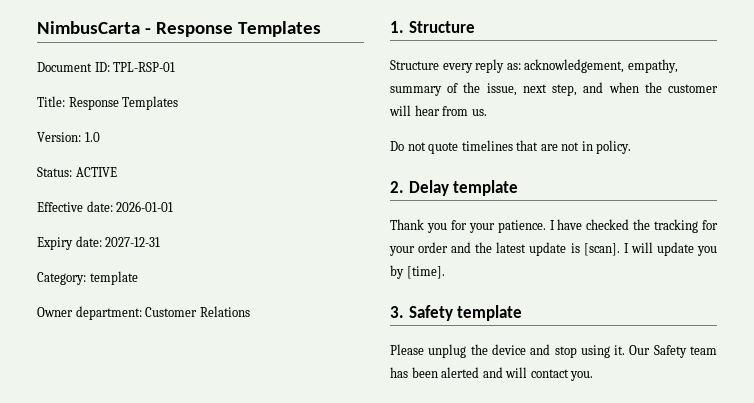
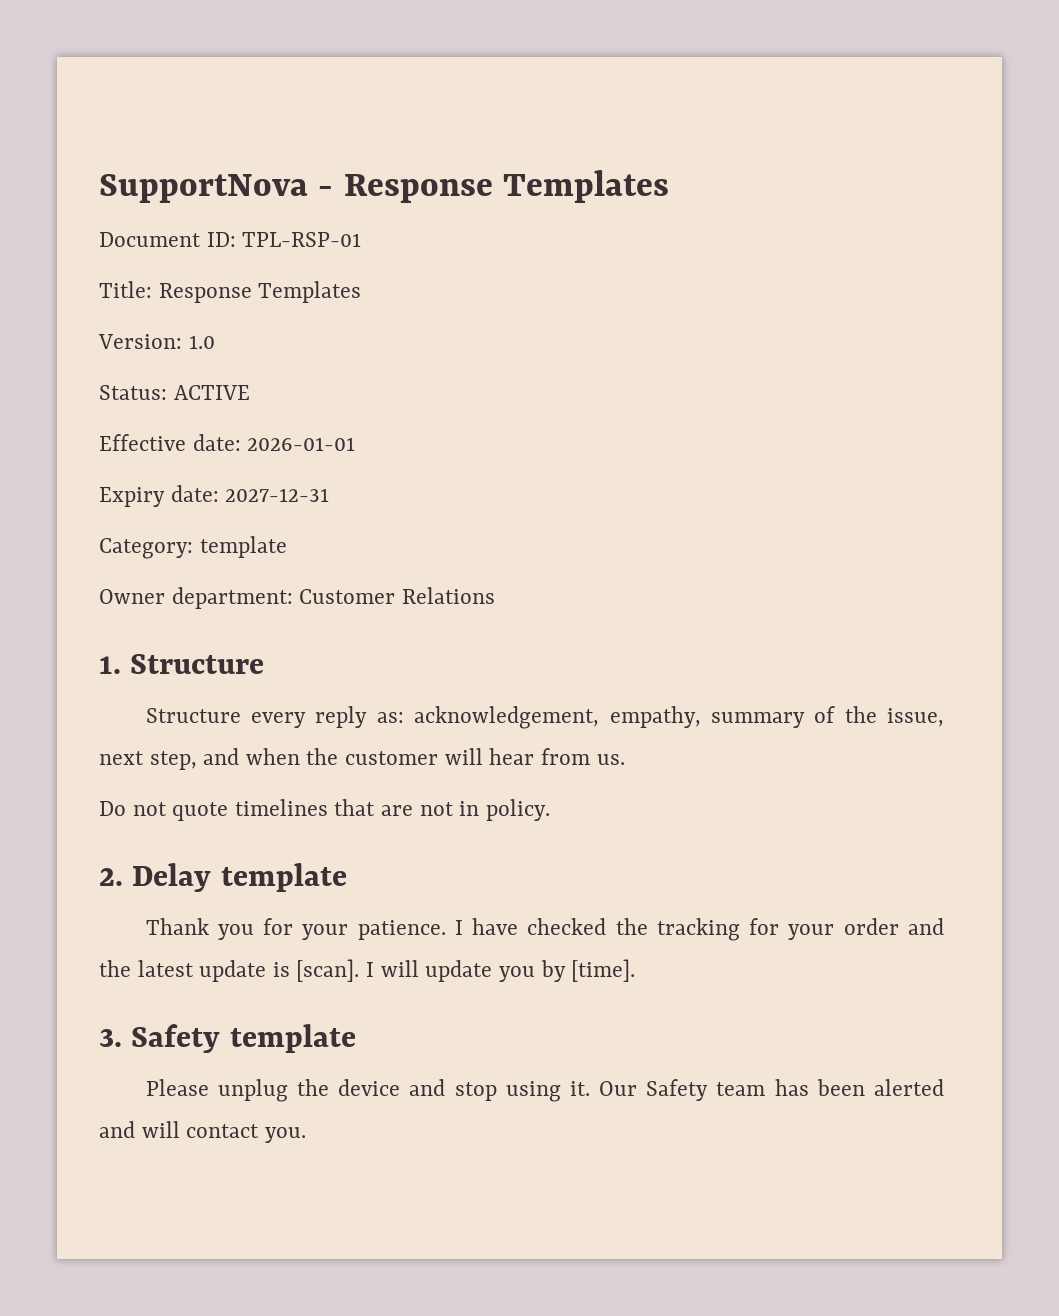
[37,21,140,34] NimbusCarta -> [99,174,308,203] SupportNova

